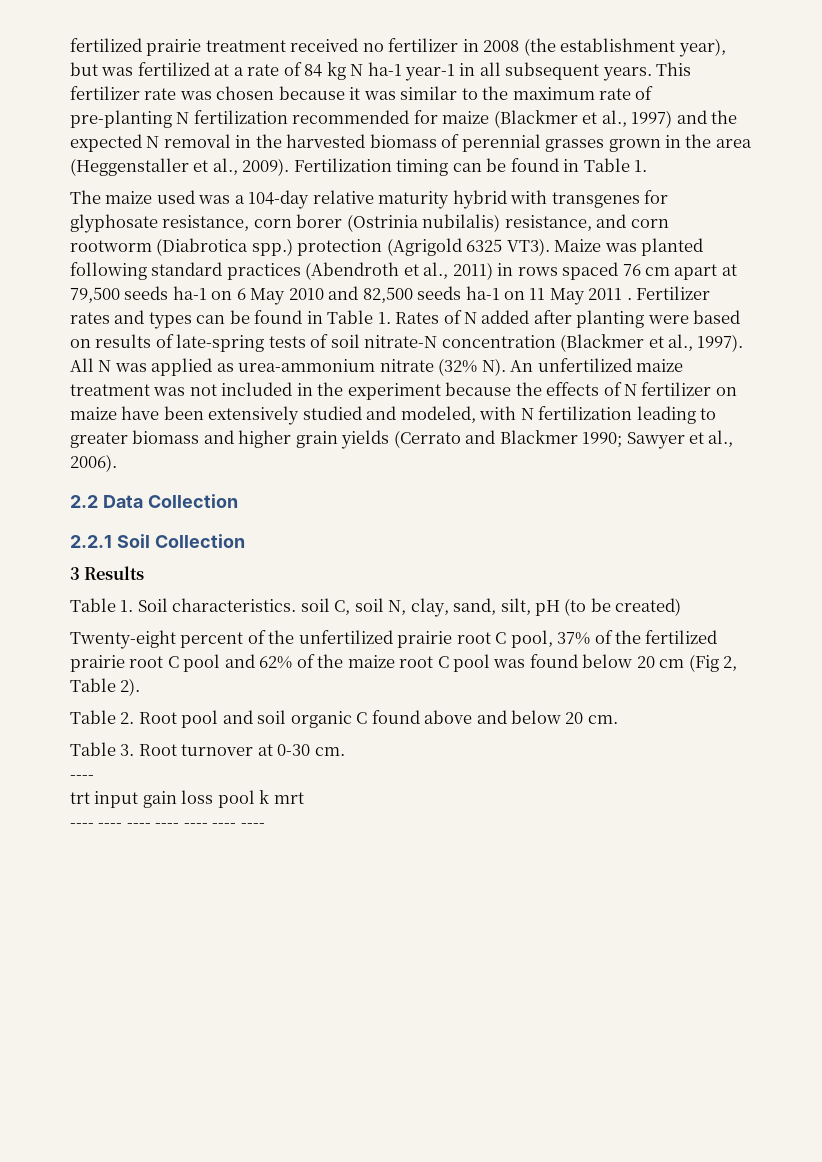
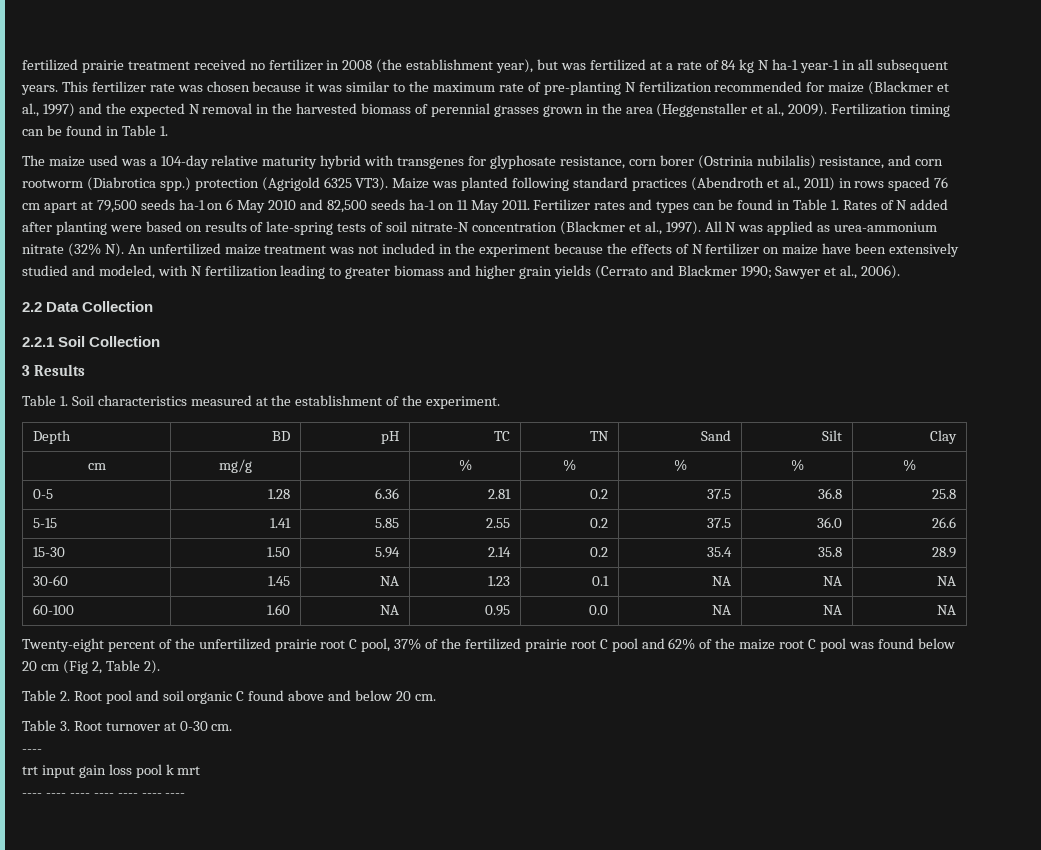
[588,288,632,300] 2011 . -> [501,200,530,210] 2011.
[172,598,682,617] characteristics. soil C, soil N, clay, sand, silt, pH (to be created) -> [97,395,501,409] [33,430,72,444] [271,431,290,441] [380,431,399,444] [493,431,510,441] [589,431,609,441] [700,430,731,441] [821,430,842,441] [929,430,957,444] [87,463,106,470] [219,459,252,473] [458,459,472,471] [563,459,576,471] [673,459,687,471] [790,459,804,471] [903,459,916,471] [33,489,54,499] [267,489,290,499] [374,488,399,499] [487,489,511,499] [589,489,608,499] [706,489,731,499] [817,488,842,499] [931,489,956,499] [33,518,58,528] [269,518,291,528] [374,518,399,528] [485,518,510,528] [589,518,608,528] [706,518,731,528] [816,517,842,528] [931,517,956,528] [33,547,66,557] [266,547,290,557] [374,547,400,558] [487,547,511,557] [589,547,608,557] [706,547,732,557] [817,547,842,557] [931,547,956,558] [33,575,69,586] [267,576,290,586] [379,576,399,586] [487,576,510,586] [591,576,609,586] [711,576,731,586] [822,576,842,586] [936,576,956,586] [33,604,75,615] [266,604,290,615] [379,605,399,615] [484,605,510,616] [588,605,608,615] [711,605,731,615] [822,605,842,615] [936,605,956,615] characteristics measured at the establishment of the experiment. // Depth | BD | pH | TC | TN | Sand | Silt | Clay // cm | mg/g | | % | % | % | % | % // 0-5 | 1.28 | 6.36 | 2.81 | 0.2 | 37.5 | 36.8 | 25.8 // 5-15 | 1.41 | 5.85 | 2.55 | 0.2 | 37.5 | 36.0 | 26.6 // 15-30 | 1.50 | 5.94 | 2.14 | 0.2 | 35.4 | 35.8 | 28.9 // 30-60 | 1.45 | NA | 1.23 | 0.1 | NA | NA | NA // 60-100 | 1.60 | NA | 0.95 | 0.0 | NA | NA | NA

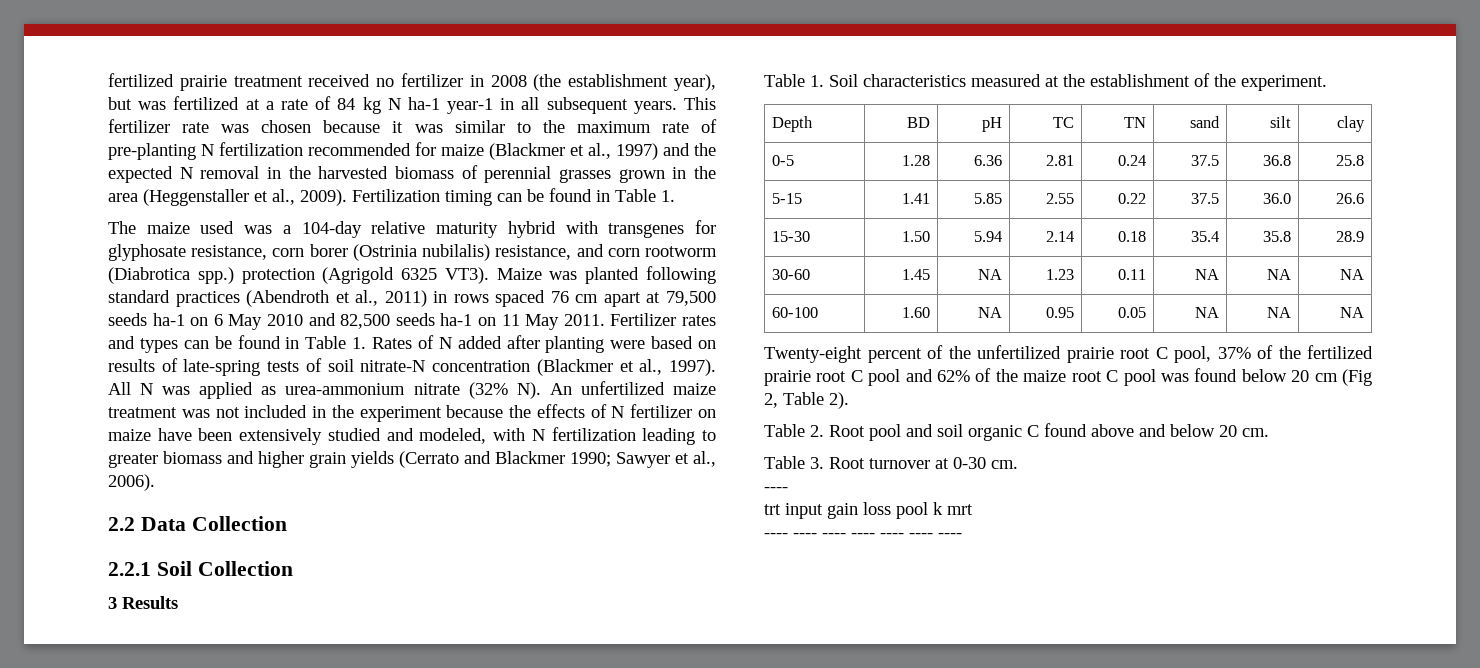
[700,430,731,441] [821,430,842,441] [929,430,957,444] [87,463,106,470] [219,459,252,473] [458,459,472,471] [563,459,576,471] [673,459,687,471] [790,459,804,471] [903,459,916,471] Sand | Silt | Clay // cm | mg/g | | % | % | % | % | % -> [1190,116,1221,128] [1270,116,1292,128] [1337,116,1366,132] sand | silt | clay
[589,489,608,499] 0.2 -> [1118,155,1147,166] 0.24
[589,518,608,528] 0.2 -> [1118,193,1147,204] 0.22
[589,547,608,557] 0.2 -> [1118,231,1147,242] 0.18
[591,576,609,586] 0.1 -> [1118,269,1147,280] 0.11
[588,605,608,615] 0.0 -> [1118,307,1147,318] 0.05

